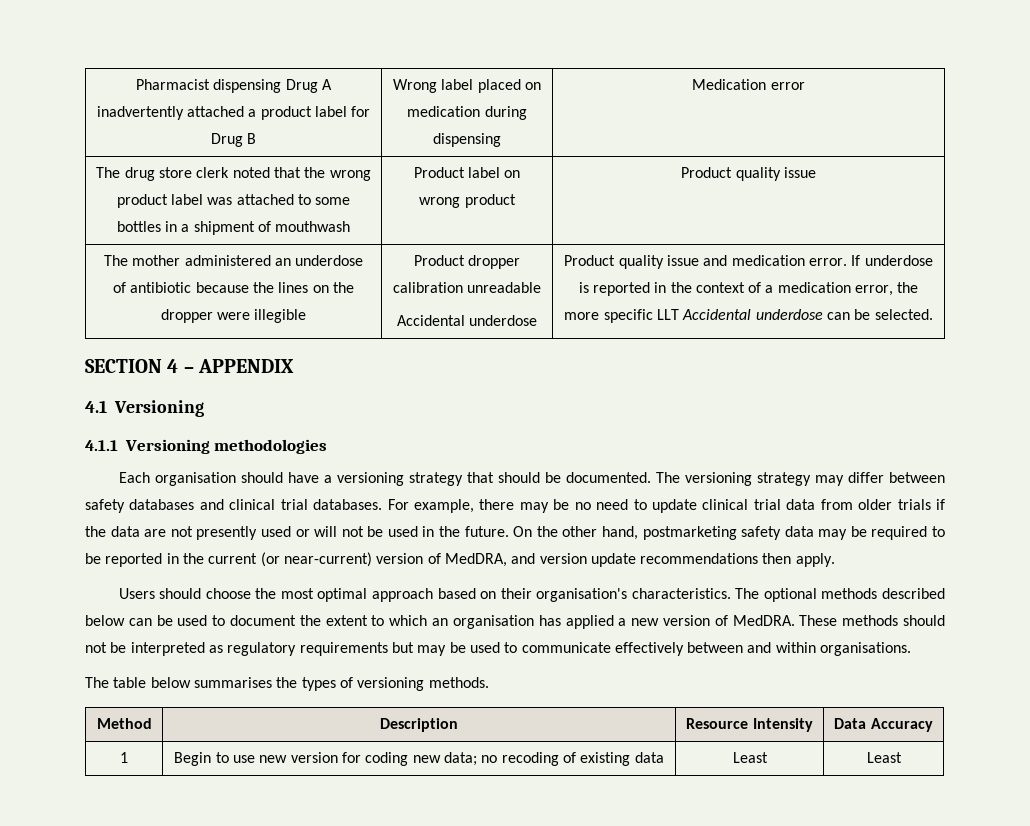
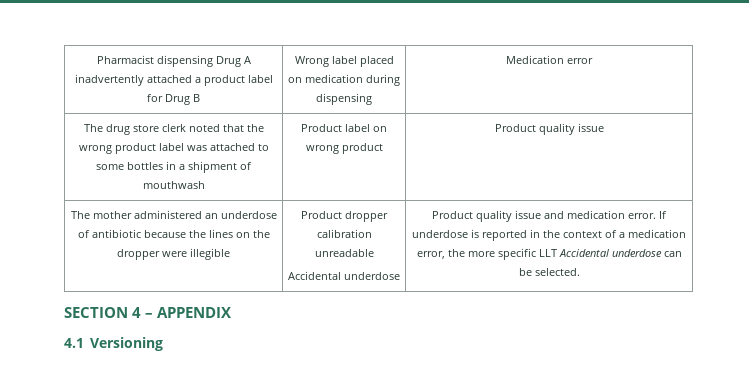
[85,439,328,454] [118,472,945,486] [85,499,946,513] [85,526,946,540] [85,552,835,567] [118,588,945,602] [85,615,946,629] [85,642,912,656] [85,677,489,691] [96,718,152,729] [379,718,458,732] [686,718,813,732] [834,718,933,732] [120,752,128,763] [174,752,664,766] [732,752,768,763] [866,752,902,763] // 4.1.1 Versioning methodologies // Each organisation should have a versioning strategy that should be documented. The versioning strategy may differ between safety databases and clinical trial databases. For example, there may be no need to update clinical trial data from older trials if the data are not presently used or will not be used in the future. On the other hand, postmarketing safety data may be required to be reported in the current (or near-current) version of MedDRA, and version update recommendations then apply. // Users should choose the most optimal approach based on their organisation's characteristics. The optional methods described below can be used to document the extent to which an organisation has applied a new version of MedDRA. These methods should not be interpreted as regulatory requirements but may be used to communicate effectively between and within organisations. // The table below summarises the types of versioning methods. // Method | Description | Resource Intensity | Data Accuracy // 1 | Begin to use new version for coding new data; no recoding of existing data | Least | Least -> (164, 344) none

